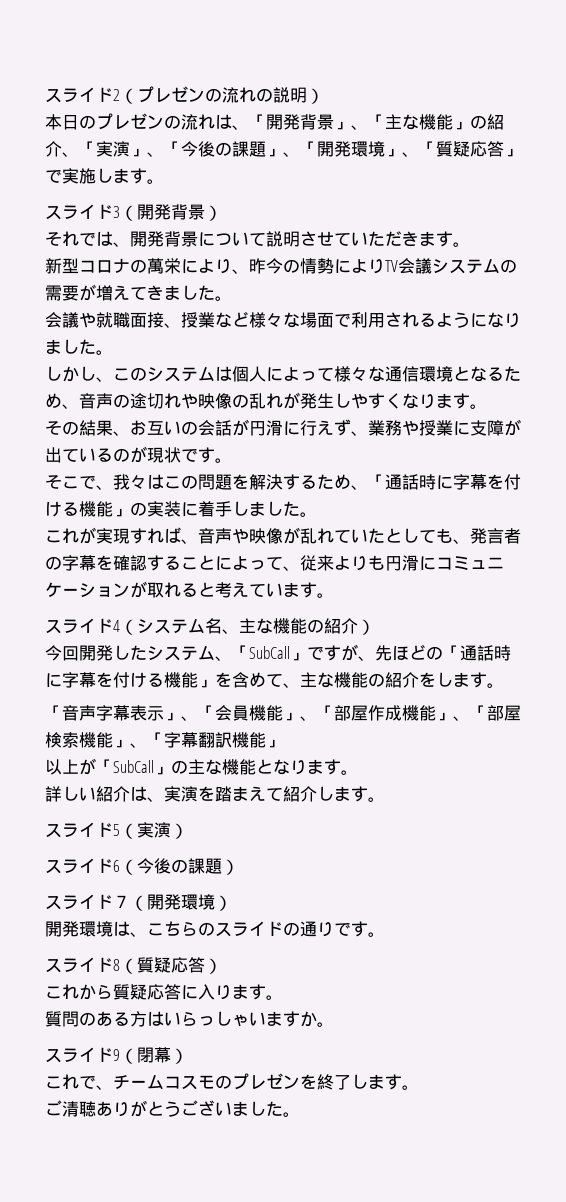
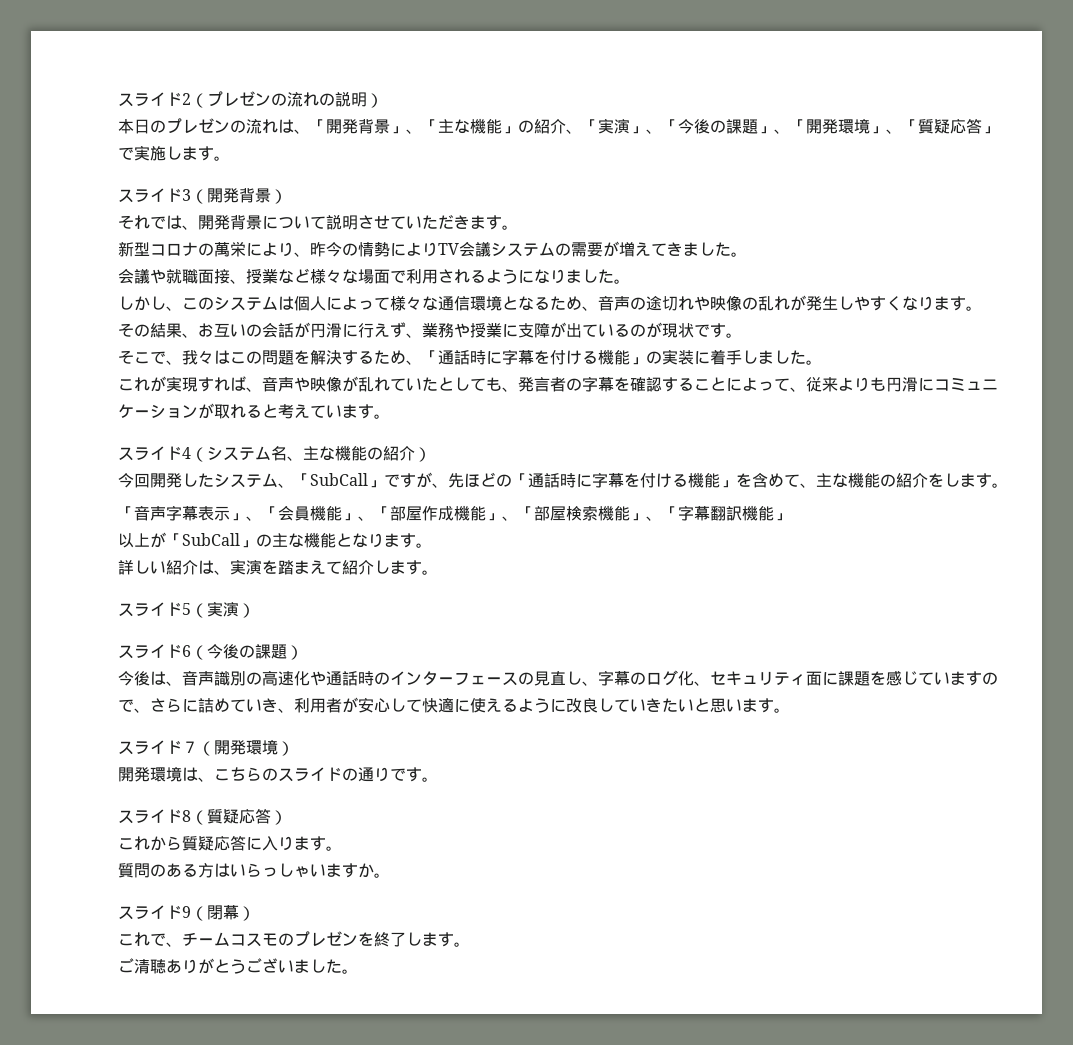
(239, 867) none -> [118,670,998,686] [118,697,790,713] // 今後は、音声識別の高速化や通話時のインターフェースの見直し、字幕のログ化、セキュリティ面に課題を感じていますので、さらに詰めていき、利用者が安心して快適に使えるように改良していきたいと思います。

